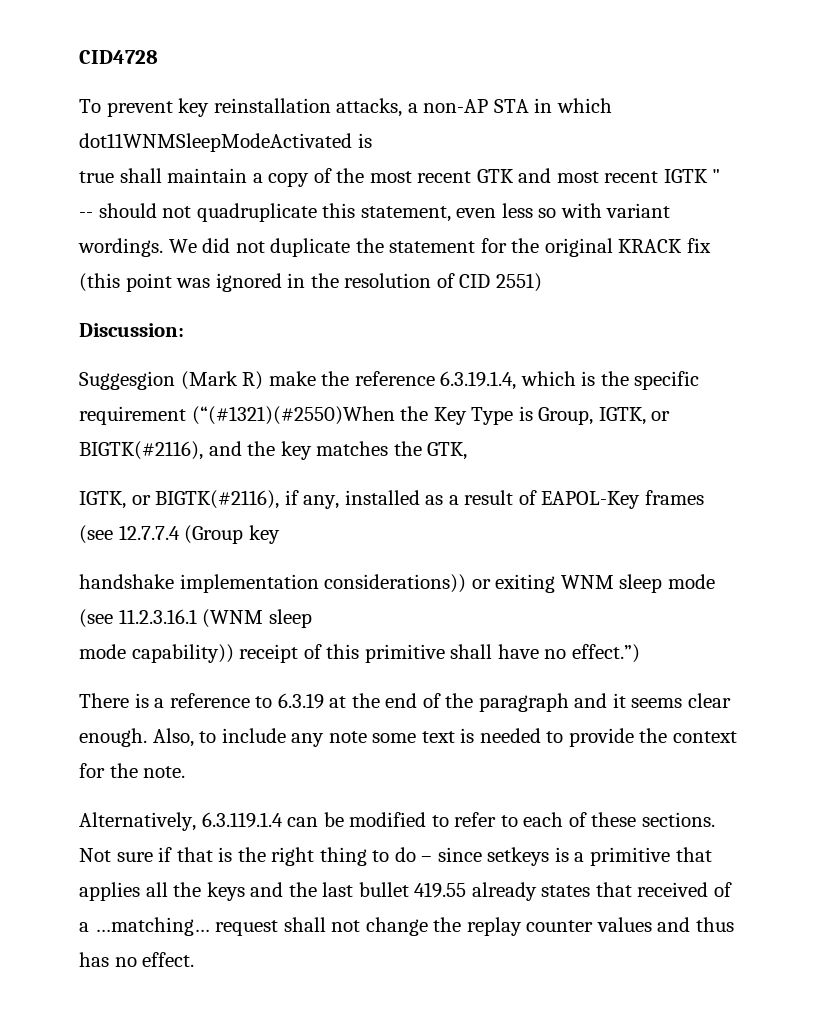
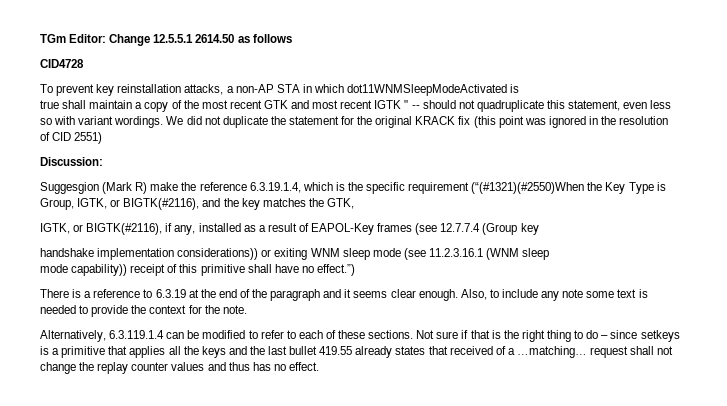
(79, 57) none -> [40,34,292,46] TGm Editor: Change 12.5.5.1 2614.50 as follows //

